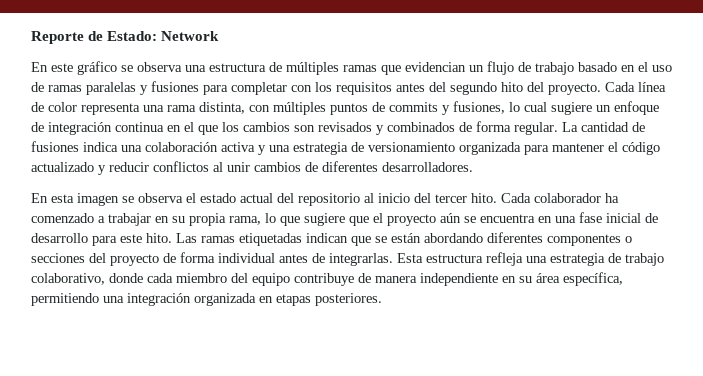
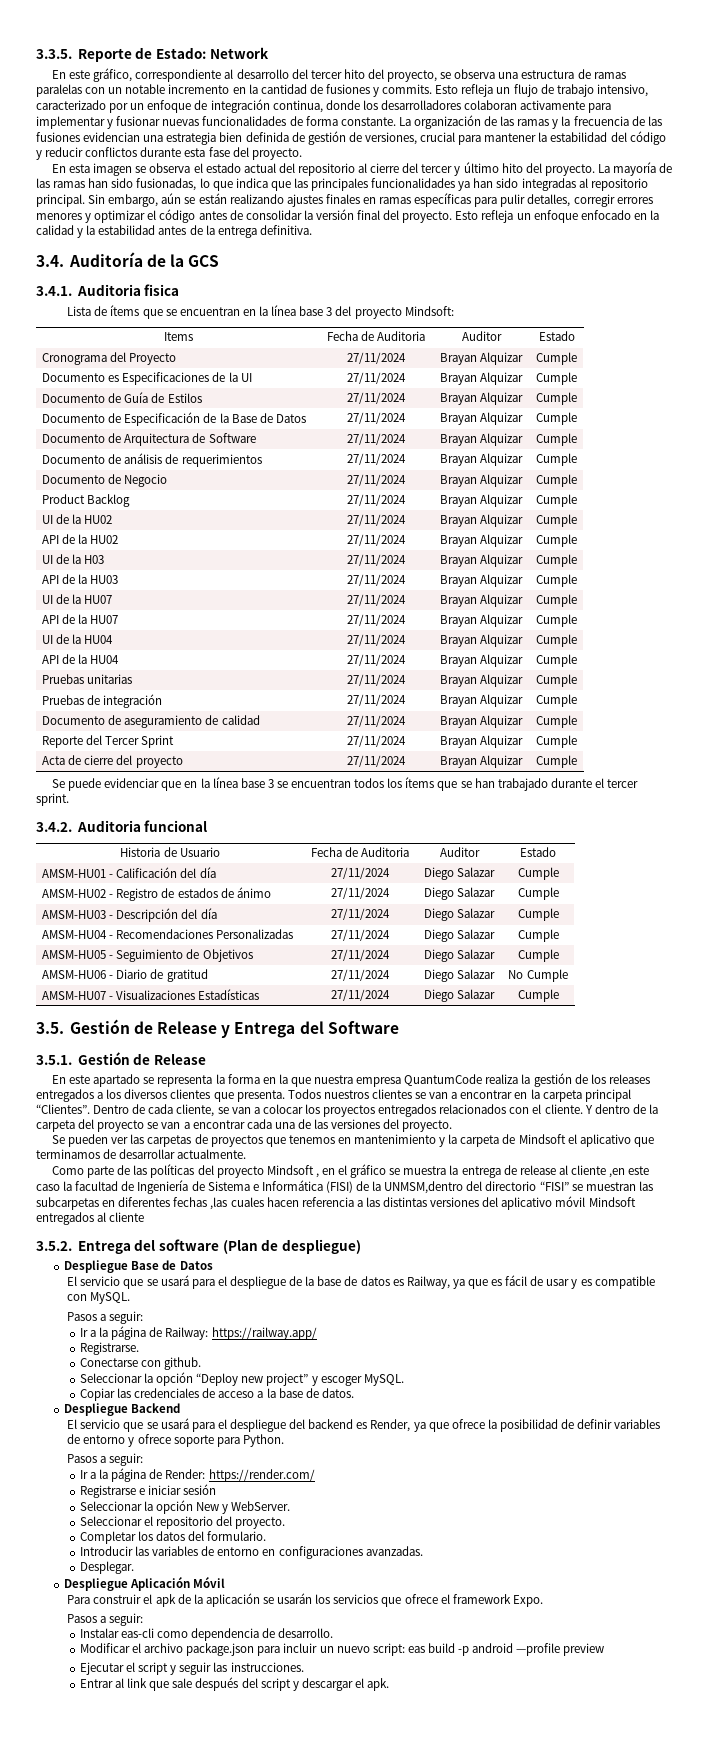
(31, 37) none -> [36,49,72,59] 3.3.5.
[77,61,117,75] gráfico -> [93,68,438,82] gráfico, correspondiente al desarrollo del tercer hito del proyecto,
[286,61,672,75] [31,81,666,95] [31,101,659,115] [31,121,645,135] [31,141,660,155] [31,161,473,175] múltiples ramas que evidencian un flujo de trabajo basado en el uso de ramas paralelas y fusiones para completar con los requisitos antes del segundo hito del proyecto. Cada línea de color representa una rama distinta, con múltiples puntos de commits y fusiones, lo cual sugiere un enfoque de integración continua en el que los cambios son revisados y combinados de forma regular. La cantidad de fusiones indica una colaboración activa y una estrategia de versionamiento organizada para mantener el código actualizado y reducir conflictos al unir cambios de diferentes desarrolladores. -> [593,72,626,79] [36,84,648,97] [36,99,612,113] [36,115,662,129] [36,131,666,145] [36,147,302,160] ramas paralelas con un notable incremento en la cantidad de fusiones y commits. Esto refleja un flujo de trabajo intensivo, caracterizado por un enfoque de integración continua, donde los desarrolladores colaboran activamente para implementar y fusionar nuevas funcionalidades de forma constante. La organización de las ramas y la frecuencia de las fusiones evidencian una estrategia bien definida de gestión de versiones, crucial para mantener la estabilidad del código y reducir conflictos durante esta fase del proyecto.
[378,193,619,203] [31,212,658,226] [31,232,632,246] [31,252,664,266] [31,272,623,286] [31,293,382,306] inicio del tercer hito. Cada colaborador ha comenzado a trabajar en su propia rama, lo que sugiere que el proyecto aún se encuentra en una fase inicial de desarrollo para este hito. Las ramas etiquetadas indican que se están abordando diferentes componentes o secciones del proyecto de forma individual antes de integrarlas. Esta estructura refleja una estrategia de trabajo colaborativo, donde cada miembro del equipo contribuye de manera independiente en su área específica, permitiendo una integración organizada en etapas posteriores. -> [370,162,673,176] [36,178,648,191] [36,193,653,207] [36,209,659,223] [36,225,312,238] [36,252,220,267] [36,284,180,296] [67,305,454,319] [163,332,193,341] [326,331,426,341] [461,331,502,341] [538,331,575,341] [42,352,177,365] [347,352,406,364] [439,352,524,365] [536,352,577,365] [42,372,252,385] [347,372,406,384] [439,372,524,385] [536,372,577,385] [42,392,202,403] [347,392,406,404] [439,392,524,405] [536,392,577,405] [42,412,306,426] [347,412,406,424] [439,412,524,425] [536,412,577,425] [42,433,256,446] [347,433,406,445] [439,433,524,446] [536,433,577,446] [42,453,262,467] [347,453,406,465] [439,453,524,466] [536,453,577,466] [42,474,168,487] [347,474,406,486] [439,474,524,487] [536,474,577,487] [42,494,131,507] [347,494,406,506] [439,494,524,507] [536,494,577,507] [42,514,113,524] [347,514,406,526] [439,514,524,527] [536,514,577,527] [42,534,119,544] [347,534,406,546] [439,534,524,547] [536,534,577,547] [42,554,105,564] [347,554,406,566] [439,554,524,567] [536,554,577,567] [42,574,119,584] [347,574,406,586] [439,574,524,587] [536,574,577,587] [42,594,113,604] [347,594,406,606] [439,594,524,607] [536,594,577,607] [42,614,119,624] [347,614,406,626] [439,614,524,627] [536,614,577,627] [42,634,114,644] [347,634,406,646] [439,634,524,647] [536,634,577,647] [42,654,120,664] [347,654,406,666] [439,654,524,667] [536,654,577,667] [42,674,133,684] [347,674,406,686] [439,674,524,687] [536,674,577,687] [42,694,163,708] [347,694,406,706] [439,694,524,707] [536,694,577,707] [42,715,260,728] [347,715,406,727] [439,715,524,728] [536,715,577,728] [42,735,175,748] [347,735,406,747] [439,735,524,748] [536,735,577,748] [42,755,183,768] [347,755,406,767] [439,755,524,768] [536,755,577,768] [52,777,639,791] [36,793,69,806] [36,820,208,832] [120,847,220,857] [310,847,410,857] [439,847,480,857] [520,847,556,857] [42,867,216,878] [331,867,390,879] [423,867,496,880] [517,867,559,880] [42,887,271,901] [331,887,390,899] [423,887,496,900] [517,887,559,900] [42,908,217,922] [331,908,390,920] [423,908,496,921] [517,908,559,921] [42,929,294,939] [331,929,390,941] [423,929,496,942] [517,929,559,942] [42,949,253,962] [331,949,390,961] [423,949,496,962] [517,949,559,962] [42,969,208,982] [331,969,390,981] [423,969,496,982] [508,969,568,982] [42,989,260,1000] [331,989,390,1001] [423,989,496,1002] [517,989,559,1002] [36,1019,399,1038] [36,1052,207,1065] [52,1073,650,1087] [36,1089,631,1102] [36,1104,658,1117] [36,1119,453,1132] [52,1134,654,1147] [36,1149,247,1159] [52,1164,650,1178] [36,1180,653,1194] [36,1196,636,1210] [36,1212,145,1225] [36,1239,361,1254] [64,1260,213,1273] [67,1275,655,1289] [67,1292,131,1304] [67,1311,144,1324] [79,1326,317,1340] [79,1342,139,1355] [79,1357,202,1370] [79,1372,404,1386] [79,1388,354,1401] [64,1403,181,1416] [67,1418,661,1432] [67,1434,284,1447] [67,1453,144,1466] [79,1468,315,1482] [79,1484,217,1498] [79,1500,291,1514] [79,1516,286,1529] [79,1531,267,1544] [79,1546,423,1559] [79,1561,134,1574] [64,1576,226,1591] [67,1593,543,1607] [67,1613,144,1626] [79,1628,334,1641] [79,1643,605,1656] [79,1662,304,1675] [79,1677,390,1691] cierre del tercer y último hito del proyecto. La mayoría de las ramas han sido fusionadas, lo que indica que las principales funcionalidades ya han sido integradas al repositorio principal. Sin embargo, aún se están realizando ajustes finales en ramas específicas para pulir detalles, corregir errores menores y optimizar el código antes de consolidar la versión final del proyecto. Esto refleja un enfoque enfocado en la calidad y la estabilidad antes de la entrega definitiva. // 3.4. Auditoría de la GCS // 3.4.1. Auditoria fisica // Lista de ítems que se encuentran en la línea base 3 del proyecto Mindsoft: // Items | Fecha de Auditoria | Auditor | Estado // Cronograma del Proyecto | 27/11/2024 | Brayan Alquizar | Cumple // Documento es Especificaciones de la UI | 27/11/2024 | Brayan Alquizar | Cumple // Documento de Guía de Estilos | 27/11/2024 | Brayan Alquizar | Cumple // Documento de Especificación de la Base de Datos | 27/11/2024 | Brayan Alquizar | Cumple // Documento de Arquitectura de Software | 27/11/2024 | Brayan Alquizar | Cumple // Documento de análisis de requerimientos | 27/11/2024 | Brayan Alquizar | Cumple // Documento de Negocio | 27/11/2024 | Brayan Alquizar | Cumple // Product Backlog | 27/11/2024 | Brayan Alquizar | Cumple // UI de la HU02 | 27/11/2024 | Brayan Alquizar | Cumple // API de la HU02 | 27/11/2024 | Brayan Alquizar | Cumple // UI de la H03 | 27/11/2024 | Brayan Alquizar | Cumple // API de la HU03 | 27/11/2024 | Brayan Alquizar | Cumple // UI de la HU07 | 27/11/2024 | Brayan Alquizar | Cumple // API de la HU07 | 27/11/2024 | Brayan Alquizar | Cumple // UI de la HU04 | 27/11/2024 | Brayan Alquizar | Cumple // API de la HU04 | 27/11/2024 | Brayan Alquizar | Cumple // Pruebas unitarias | 27/11/2024 | Brayan Alquizar | Cumple // Pruebas de integración | 27/11/2024 | Brayan Alquizar | Cumple // Documento de aseguramiento de calidad | 27/11/2024 | Brayan Alquizar | Cumple // Reporte del Tercer Sprint | 27/11/2024 | Brayan Alquizar | Cumple // Acta de cierre del proyecto | 27/11/2024 | Brayan Alquizar | Cumple // Se puede evidenciar que en la línea base 3 se encuentran todos los ítems que se han trabajado durante el tercer sprint. // 3.4.2. Auditoria funcional // Historia de Usuario | Fecha de Auditoria | Auditor | Estado // AMSM-HU01 - Calificación del día | 27/11/2024 | Diego Salazar | Cumple // AMSM-HU02 - Registro de estados de ánimo | 27/11/2024 | Diego Salazar | Cumple // AMSM-HU03 - Descripción del día | 27/11/2024 | Diego Salazar | Cumple // AMSM-HU04 - Recomendaciones Personalizadas | 27/11/2024 | Diego Salazar | Cumple // AMSM-HU05 - Seguimiento de Objetivos | 27/11/2024 | Diego Salazar | Cumple // AMSM-HU06 - Diario de gratitud | 27/11/2024 | Diego Salazar | No Cumple // AMSM-HU07 - Visualizaciones Estadísticas | 27/11/2024 | Diego Salazar | Cumple // 3.5. Gestión de Release y Entrega del Software // 3.5.1. Gestión de Release // En este apartado se representa la forma en la que nuestra empresa QuantumCode realiza la gestión de los releases entregados a los diversos clientes que presenta. Todos nuestros clientes se van a encontrar en la carpeta principal “Clientes”. Dentro de cada cliente, se van a colocar los proyectos entregados relacionados con el cliente. Y dentro de la carpeta del proyecto se van a encontrar cada una de las versiones del proyecto. // Se pueden ver las carpetas de proyectos que tenemos en mantenimiento y la carpeta de Mindsoft el aplicativo que terminamos de desarrollar actualmente. // Como parte de las políticas del proyecto Mindsoft , en el gráfico se muestra la entrega de release al cliente ,en este caso la facultad de Ingeniería de Sistema e Informática (FISI) de la UNMSM,dentro del directorio “FISI” se muestran las subcarpetas en diferentes fechas ,las cuales hacen referencia a las distintas versiones del aplicativo móvil Mindsoft entregados al cliente // 3.5.2. Entrega del software (Plan de despliegue) // Despliegue Base de Datos // El servicio que se usará para el despliegue de la base de datos es Railway, ya que es fácil de usar y es compatible con MySQL. // Pasos a seguir: // Ir a la página de Railway: https://railway.app/ // Registrarse. // Conectarse con github. // Seleccionar la opción “Deploy new project” y escoger MySQL. // Copiar las credenciales de acceso a la base de datos. // Despliegue Backend // El servicio que se usará para el despliegue del backend es Render, ya que ofrece la posibilidad de definir variables de entorno y ofrece soporte para Python. // Pasos a seguir: // Ir a la página de Render: https://render.com/ // Registrarse e iniciar sesión // Seleccionar la opción New y WebServer. // Seleccionar el repositorio del proyecto. // Completar los datos del formulario. // Introducir las variables de entorno en configuraciones avanzadas. // Desplegar. // Despliegue Aplicación Móvil // Para construir el apk de la aplicación se usarán los servicios que ofrece el framework Expo. // Pasos a seguir: // Instalar eas-cli como dependencia de desarrollo. // Modificar el archivo package.json para incluir un nuevo script: eas build -p android —profile preview // Ejecutar el script y seguir las instrucciones. // Entrar al link que sale después del script y descargar el apk.

